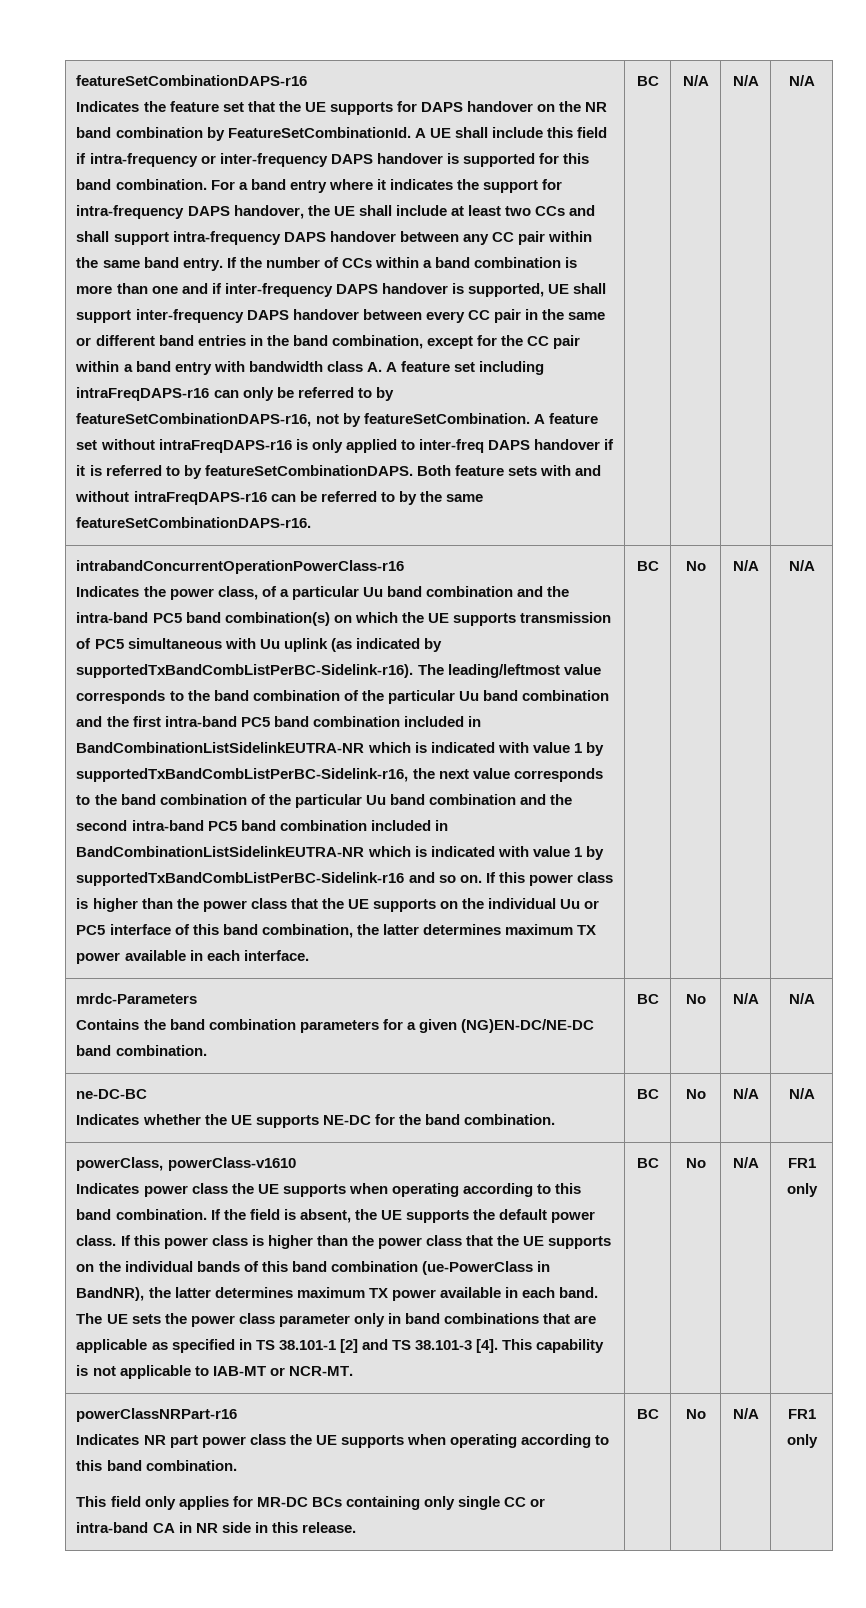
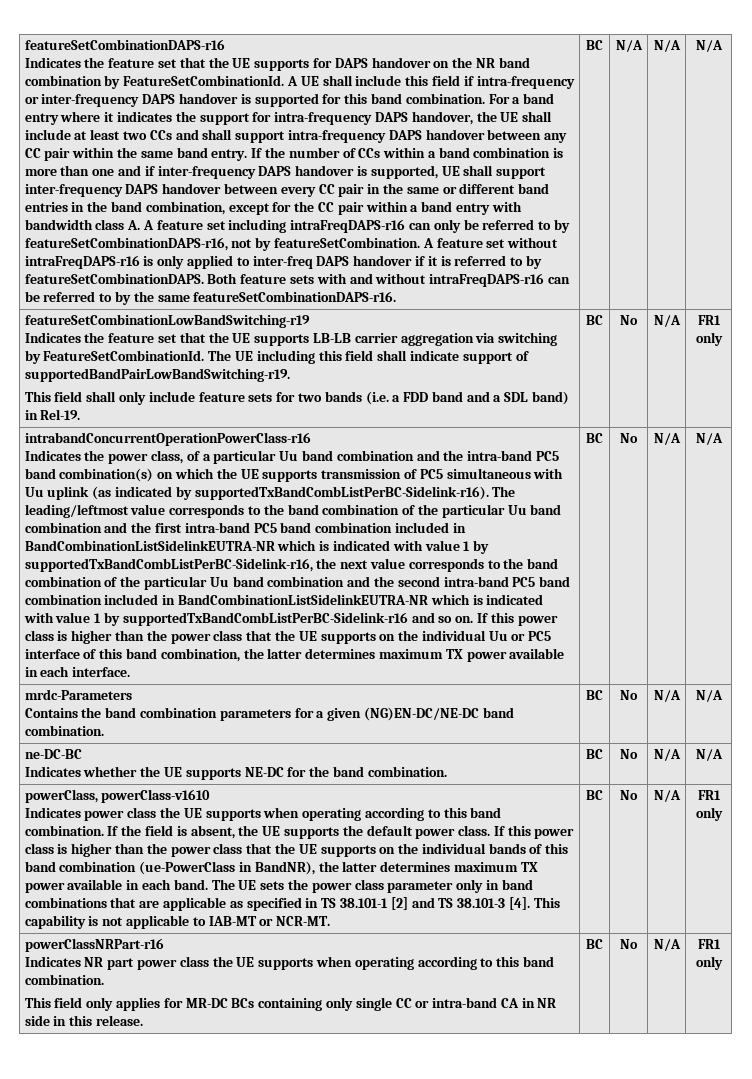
(815, 80) none -> [24,314,310,328] [24,332,558,346] [24,350,529,364] [24,368,290,382] [24,391,569,405] [24,409,81,420] [586,315,603,325] [620,315,638,325] [653,315,681,327] [697,315,721,325] [695,332,723,346] // featureSetCombinationLowBandSwitching-r19 // Indicates the feature set that the UE supports LB-LB carrier aggregation via switching by FeatureSetCombinationId. The UE including this field shall indicate support of supportedBandPairLowBandSwitching-r19. // This field shall only include feature sets for two bands (i.e. a FDD band and a SDL band) in Rel-19. | BC | No | N/A | FR1 only

